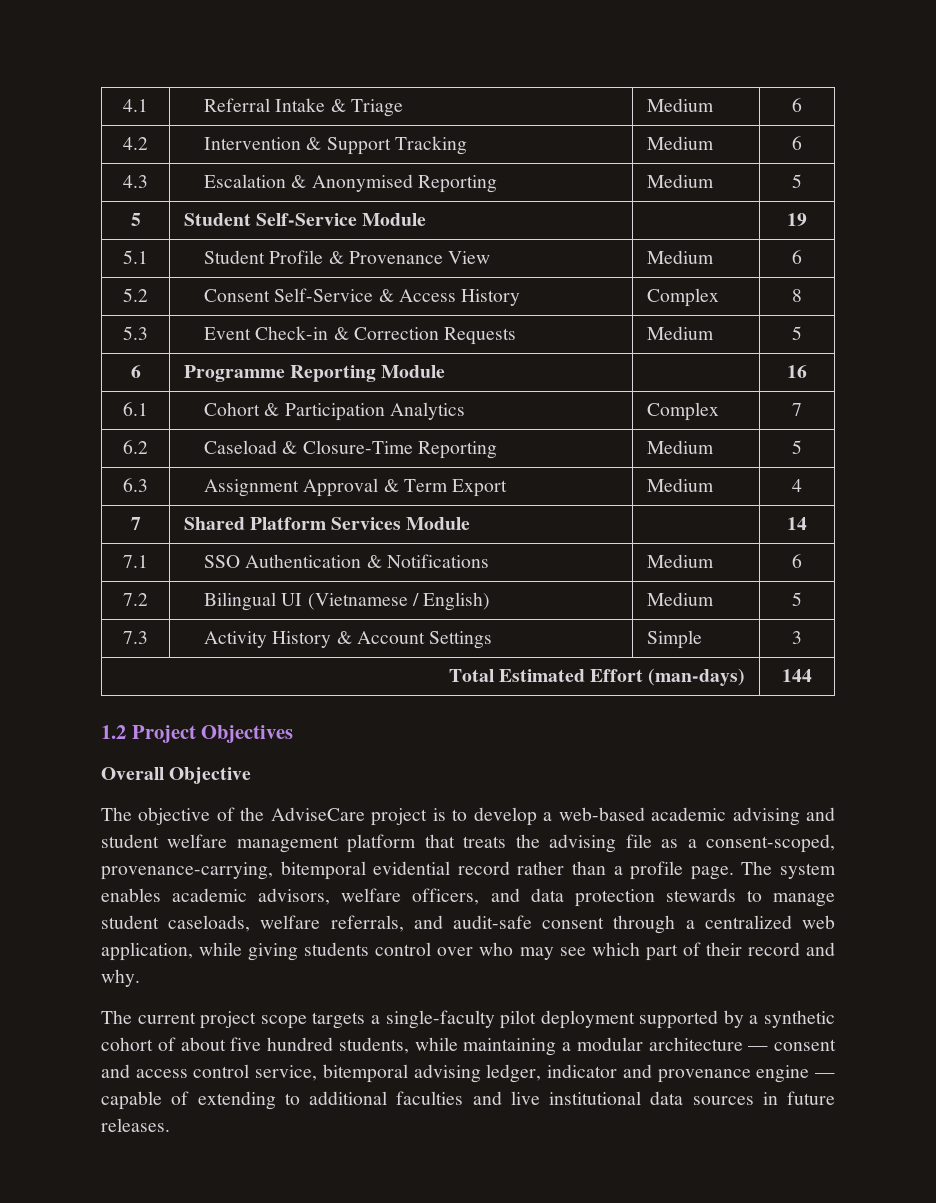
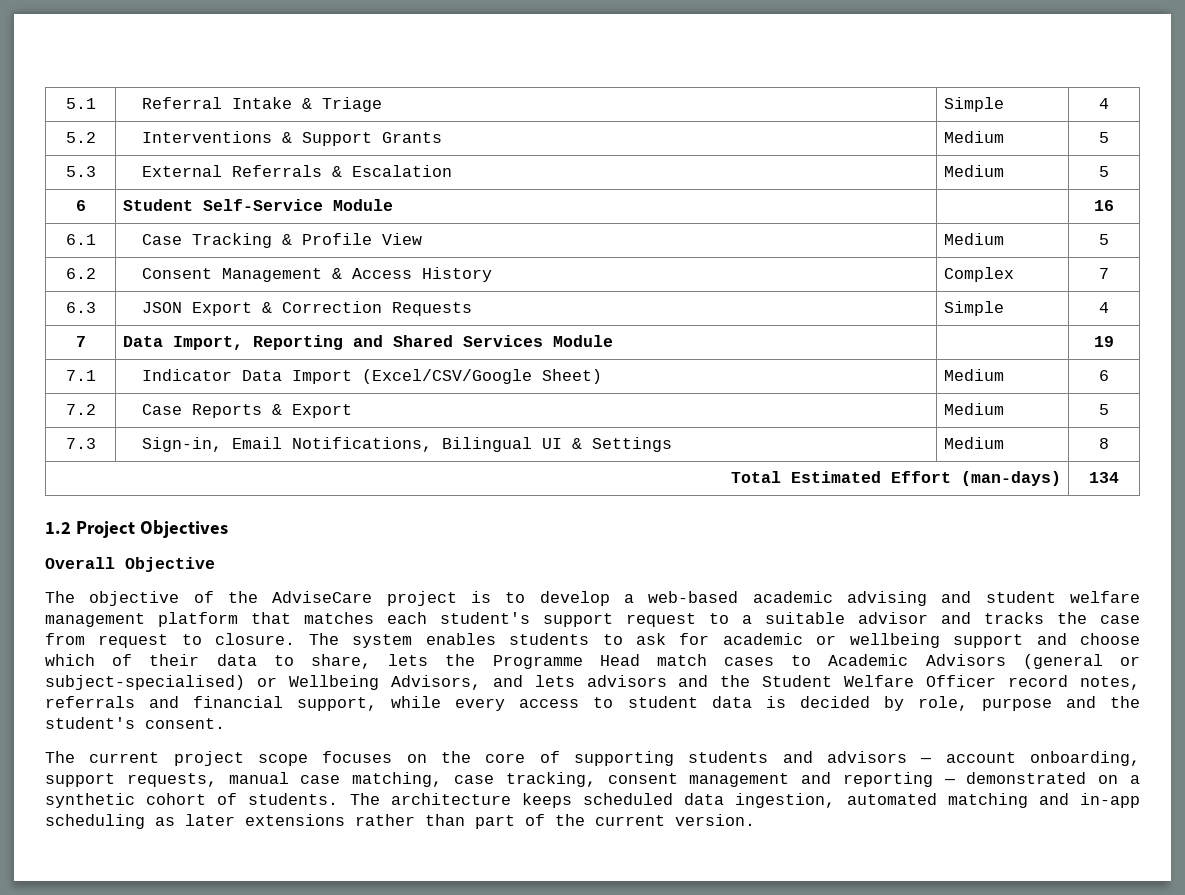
[123,99,148,112] 4.1 -> [65,98,96,109] 5.1
[646,98,714,112] [792,98,802,112] [123,137,148,150] [204,136,467,155] [646,136,714,150] [792,136,802,150] [123,175,148,188] [204,174,497,193] [646,174,714,188] [792,174,802,188] [130,213,141,226] [183,213,427,226] [787,213,807,226] [123,250,148,264] [204,250,491,264] [646,250,714,264] [792,250,802,264] [123,288,148,302] [204,288,521,306] [646,288,719,307] [792,289,802,302] [123,326,148,340] [204,326,517,345] Medium | 6 // 4.2 | Intervention & Support Tracking | Medium | 6 // 4.3 | Escalation & Anonymised Reporting | Medium | 5 // 5 | Student Self-Service Module | | 19 // 5.1 | Student Profile & Provenance View | Medium | 6 // 5.2 | Consent Self-Service & Access History | Complex | 8 // 5.3 | Event Check-in & Correction Requests -> [943,97,1004,112] [1099,98,1109,109] [65,132,96,143] [141,131,442,146] [943,131,1004,143] [1099,132,1109,143] [65,166,96,177] [141,165,452,177] Simple | 4 // 5.2 | Interventions & Support Grants | Medium | 5 // 5.3 | External Referrals & Escalation
[183,365,376,382] Programme Reporting -> [122,199,323,211] Student Self-Service
[204,402,465,421] [646,402,719,421] [792,403,802,416] [123,440,148,454] [204,440,497,459] [646,440,714,454] [792,440,802,454] [123,478,148,492] [204,478,508,497] [646,478,714,492] [792,479,802,492] [130,517,141,530] [183,517,326,530] Cohort & Participation Analytics | Complex | 7 // 6.2 | Caseload & Closure-Time Reporting | Medium | 5 // 6.3 | Assignment Approval & Term Export | Medium | 4 // 7 | Shared Platform -> [141,233,422,248] [943,233,1004,245] [1099,234,1109,245] [65,268,96,279] [141,267,492,282] [943,267,1014,282] [1099,268,1109,279] [65,302,96,313] [141,301,472,316] [943,301,1004,316] [1099,302,1109,313] [75,336,86,347] [122,335,453,350] Case Tracking & Profile View | Medium | 5 // 6.2 | Consent Management & Access History | Complex | 7 // 6.3 | JSON Export & Correction Requests | Simple | 4 // 7 | Data Import, Reporting and Shared
[787,517,807,530] 14 -> [1094,336,1114,347] 19
[204,554,489,568] [646,554,714,568] [792,554,802,568] [123,593,148,606] [204,592,491,611] [646,592,714,606] [792,592,802,606] [123,631,148,644] [204,631,425,648] SSO Authentication & Notifications | Medium | 6 // 7.2 | Bilingual UI (Vietnamese / English) | Medium | 5 // 7.3 | Activity History & Account -> [141,369,602,384] [943,369,1004,381] [1099,370,1109,381] [65,404,96,415] [141,404,352,418] [943,403,1004,415] [1099,404,1109,415] [65,438,96,449] [141,437,582,452] Indicator Data Import (Excel/CSV/Google Sheet) | Medium | 6 // 7.2 | Case Reports & Export | Medium | 5 // 7.3 | Sign-in, Email Notifications, Bilingual UI &
[646,630,702,649] [792,631,802,644] Simple | 3 -> [943,437,1004,449] [1099,438,1109,449] Medium | 8
[782,669,812,682] 144 -> [1089,472,1119,483] 134
[463,834,836,853] [101,861,837,880] [101,888,836,907] [101,915,836,934] [101,942,835,961] [101,969,140,987] [101,1010,835,1029] [101,1037,836,1056] [101,1064,836,1083] [101,1091,835,1110] [101,1118,170,1132] treats the advising file as a consent-scoped, provenance-carrying, bitemporal evidential record rather than a profile page. The system enables academic advisors, welfare officers, and data protection stewards to manage student caseloads, welfare referrals, and audit-safe consent through a centralized web application, while giving students control over who may see which part of their record and why. // The current project scope targets a single-faculty pilot deployment supported by a synthetic cohort of about five hundred students, while maintaining a modular architecture — consent and access control service, bitemporal advising ledger, indicator and provenance engine — capable of extending to additional faculties and live institutional data sources in future releases. -> [304,612,1140,627] [45,633,1140,648] [45,654,1140,669] [45,675,1140,690] [45,696,1140,711] [45,717,225,729] [45,751,1140,766] [45,772,1140,787] [45,793,1141,808] [45,814,755,829] matches each student's support request to a suitable advisor and tracks the case from request to closure. The system enables students to ask for academic or wellbeing support and choose which of their data to share, lets the Programme Head match cases to Academic Advisors (general or subject-specialised) or Wellbeing Advisors, and lets advisors and the Student Welfare Officer record notes, referrals and financial support, while every access to student data is decided by role, purpose and the student's consent. // The current project scope focuses on the core of supporting students and advisors — account onboarding, support requests, manual case matching, case tracking, consent management and reporting — demonstrated on a synthetic cohort of students. The architecture keeps scheduled data ingestion, automated matching and in-app scheduling as later extensions rather than part of the current version.

